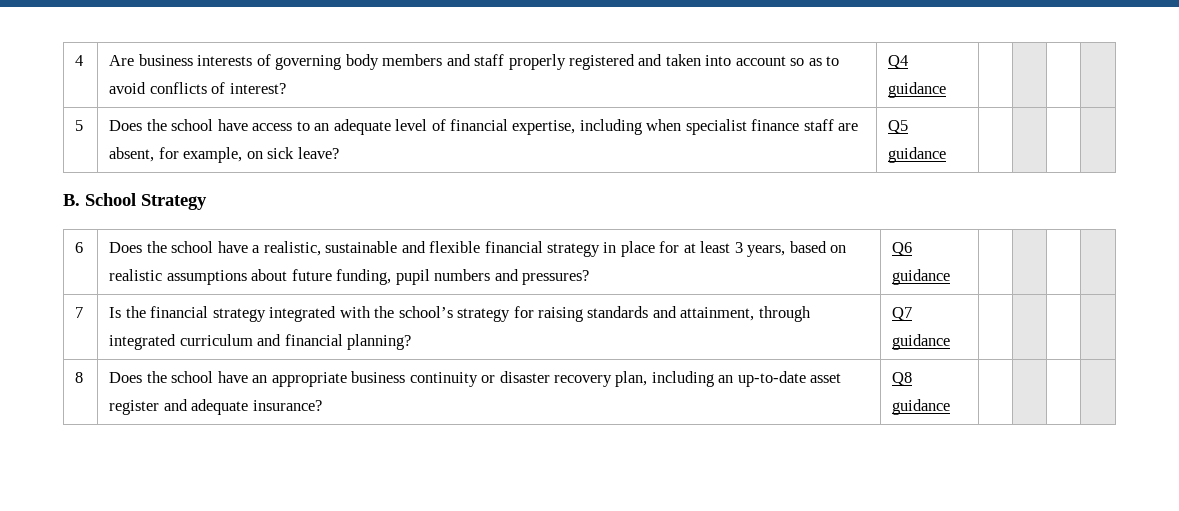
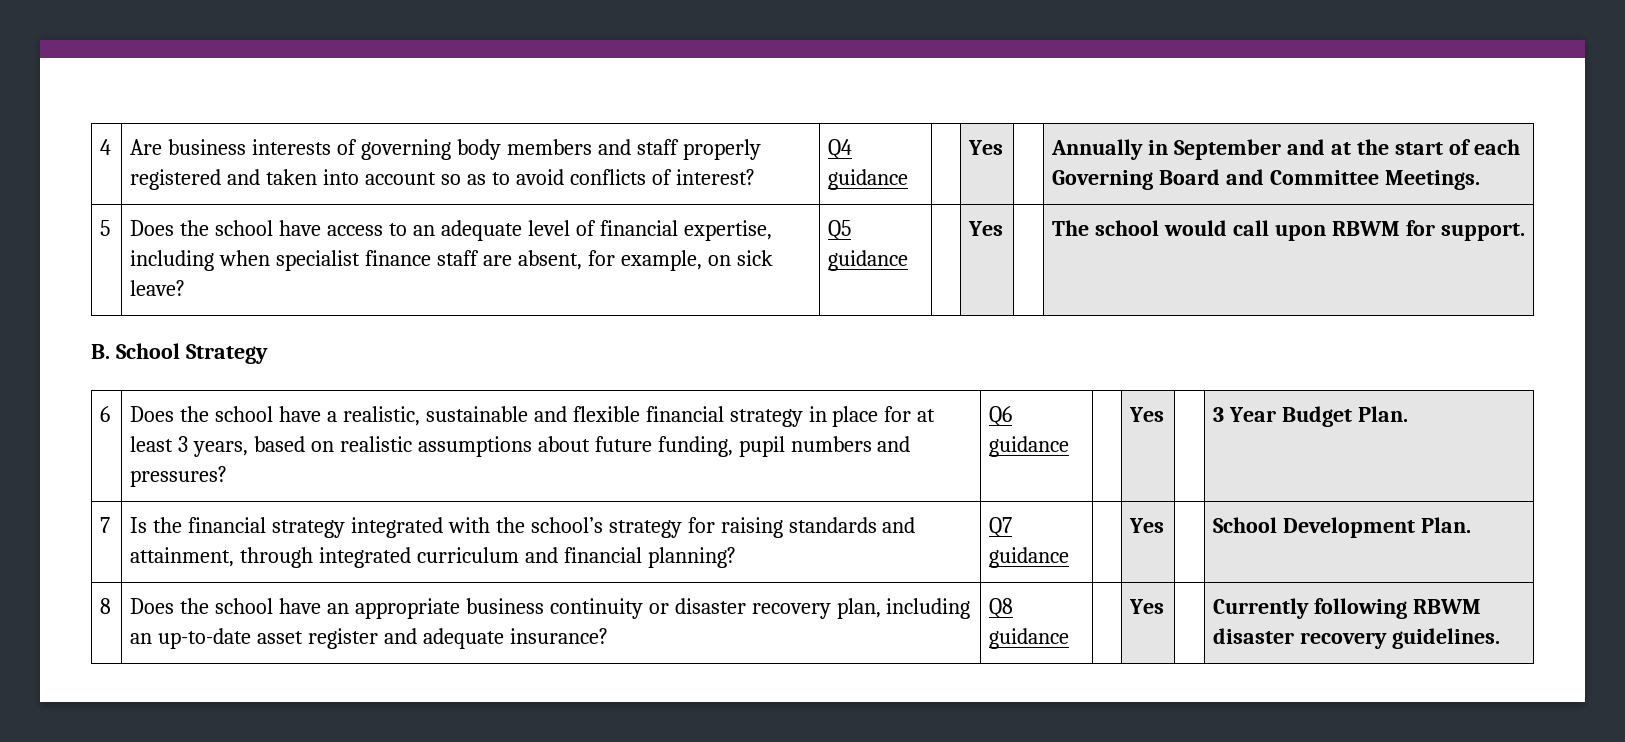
(947, 90) | | -> [968,140,1004,155] [1051,139,1520,160] [1052,169,1480,190] Yes | | Annually in September and at the start of each Governing Board and Committee Meetings.
(947, 155) | | -> [968,221,1004,236] [1052,220,1525,241] Yes | | The school would call upon RBWM for support.
(951, 277) | | -> [1129,407,1165,422] [1213,406,1408,427] Yes | | 3 Year Budget Plan.
(951, 342) | | -> [1129,518,1165,533] [1213,517,1472,538] Yes | | School Development Plan.
(951, 407) | | -> [1129,599,1165,614] [1213,598,1482,619] [1213,628,1501,649] Yes | | Currently following RBWM disaster recovery guidelines.

